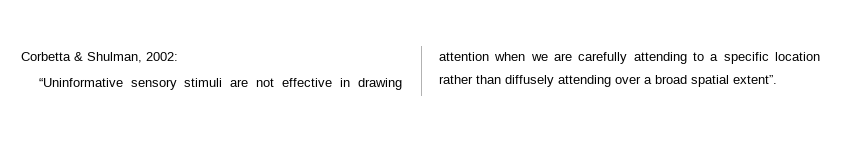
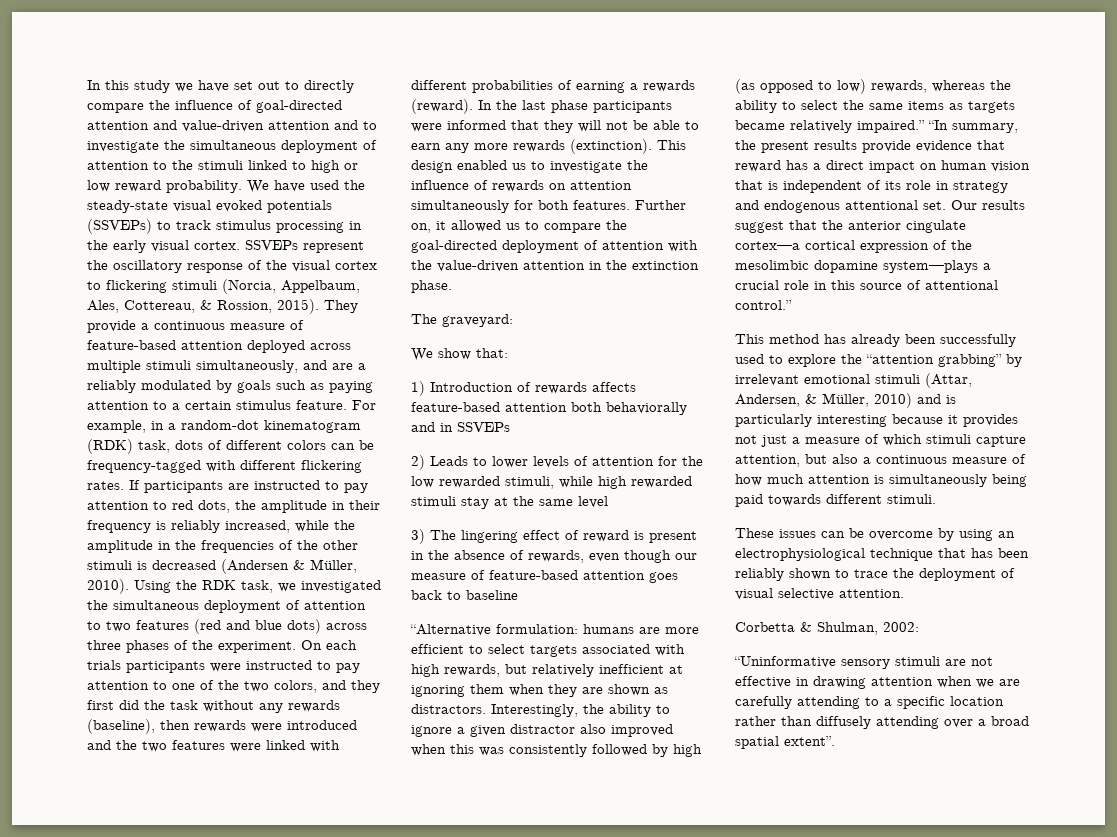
(21, 56) none -> [87,80,354,93] [87,100,342,113] [87,120,377,132] [87,140,377,153] [87,160,358,173] [87,180,365,193] [87,200,332,213] [87,219,362,234] [87,240,364,253] [87,260,377,273] [87,279,360,294] [87,299,358,314] [87,320,304,333] [87,340,351,353] [87,360,366,373] [87,380,373,393] [87,400,376,410] [87,420,361,433] [87,439,374,454] [87,460,362,473] [87,480,368,493] [87,500,380,513] [87,520,355,533] [87,540,358,553] [87,559,357,574] [87,579,381,594] [87,600,366,613] [87,619,367,634] [87,640,357,653] [87,660,360,673] [87,680,380,693] [87,700,340,713] [87,719,357,734] [87,740,340,752] [411,80,695,93] [411,99,672,114] [411,120,699,133] [411,139,686,154] [411,160,648,173] [411,180,632,192] [411,200,686,213] [411,220,627,233] [411,240,698,253] [411,260,699,272] [411,280,452,293] [411,314,513,327] [411,348,508,361] [411,381,636,396] [411,402,687,415] [411,422,510,432] [411,455,703,470] [411,476,692,489] [411,496,608,509] [411,529,697,544] [411,550,697,563] [411,570,678,583] [411,590,518,600] [410,624,699,636] [411,644,685,657] [411,664,683,677] [411,684,668,697] [411,704,670,717] [411,724,673,737] [411,744,702,757] [735,79,1011,94] [735,100,1015,113] [735,120,1018,133] [735,140,1005,153] [735,160,1030,173] [735,180,1008,193] [735,200,1025,213] [735,220,966,233] [735,240,972,253] [735,260,991,273] [735,280,998,290] [735,300,792,310] [735,334,1016,347] [735,354,1022,367] [735,373,972,388] [735,393,956,408] [735,414,1018,427] [735,434,1026,447] [735,454,1026,467] [735,474,1027,487] [735,494,936,507] [735,528,1015,541] [735,548,1029,561] [735,568,1015,581] [735,588,904,600] In this study we have set out to directly compare the influence of goal-directed attention and value-driven attention and to investigate the simultaneous deployment of attention to the stimuli linked to high or low reward probability. We have used the steady-state visual evoked potentials (SSVEPs) to track stimulus processing in the early visual cortex. SSVEPs represent the oscillatory response of the visual cortex to flickering stimuli (Norcia, Appelbaum, Ales, Cottereau, & Rossion, 2015). They provide a continuous measure of feature-based attention deployed across multiple stimuli simultaneously, and are a reliably modulated by goals such as paying attention to a certain stimulus feature. For example, in a random-dot kinematogram (RDK) task, dots of different colors can be frequency-tagged with different flickering rates. If participants are instructed to pay attention to red dots, the amplitude in their frequency is reliably increased, while the amplitude in the frequencies of the other stimuli is decreased (Andersen & Müller, 2010). Using the RDK task, we investigated the simultaneous deployment of attention to two features (red and blue dots) across three phases of the experiment. On each trials participants were instructed to pay attention to one of the two colors, and they first did the task without any rewards (baseline), then rewards were introduced and the two features were linked with different probabilities of earning a rewards (reward). In the last phase participants were informed that they will not be able to earn any more rewards (extinction). This design enabled us to investigate the influence of rewards on attention simultaneously for both features. Further on, it allowed us to compare the goal-directed deployment of attention with the value-driven attention in the extinction phase. // The graveyard: // We show that: // 1) Introduction of rewards affects feature-based attention both behaviorally and in SSVEPs // 2) Leads to lower levels of attention for the low rewarded stimuli, while high rewarded stimuli stay at the same level // 3) The lingering effect of reward is present in the absence of rewards, even though our measure of feature-based attention goes back to baseline // “Alternative formulation: humans are more efficient to select targets associated with high rewards, but relatively inefficient at ignoring them when they are shown as distractors. Interestingly, the ability to ignore a given distractor also improved when this was consistently followed by high (as opposed to low) rewards, whereas the ability to select the same items as targets became relatively impaired.” “In summary, the present results provide evidence that reward has a direct impact on human vision that is independent of its role in strategy and endogenous attentional set. Our results suggest that the anterior cingulate cortex—a cortical expression of the mesolimbic dopamine system—plays a crucial role in this source of attentional control.” // This method has already been successfully used to explore the “attention grabbing” by irrelevant emotional stimuli (Attar, Andersen, & Müller, 2010) and is particularly interesting because it provides not just a measure of which stimuli capture attention, but also a continuous measure of how much attention is simultaneously being paid towards different stimuli. // These issues can be overcome by using an electrophysiological technique that has been reliably shown to trace the deployment of visual selective attention. //

